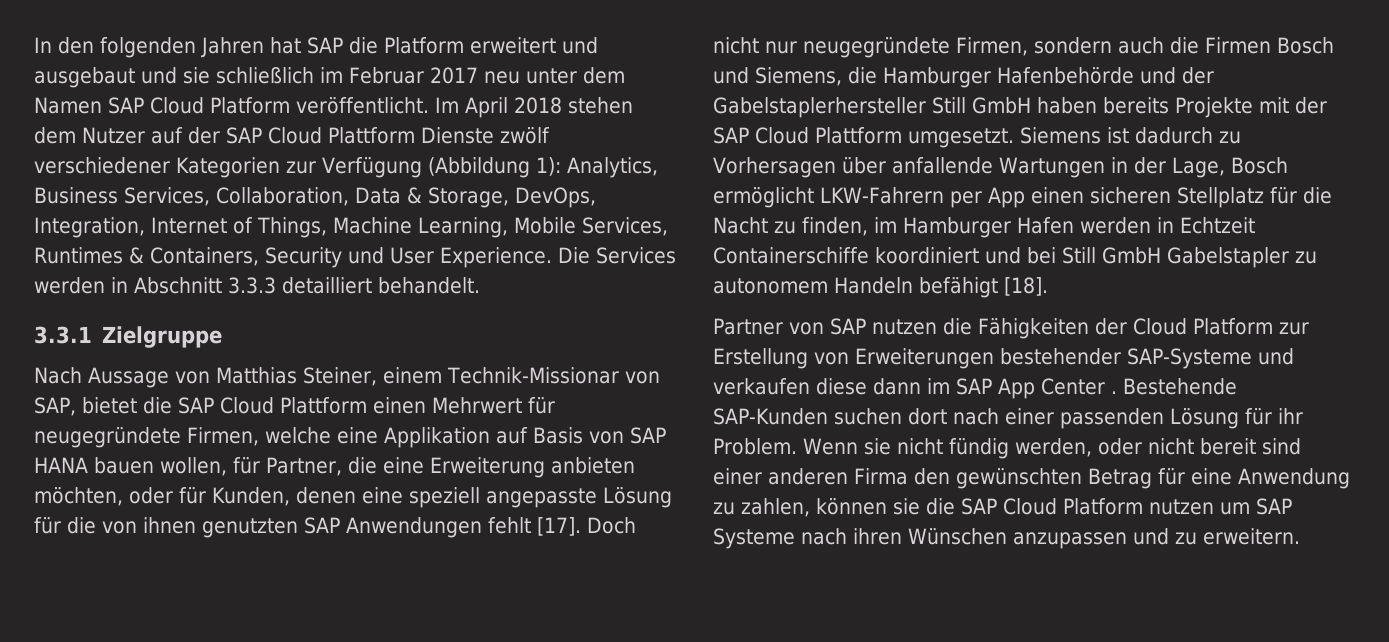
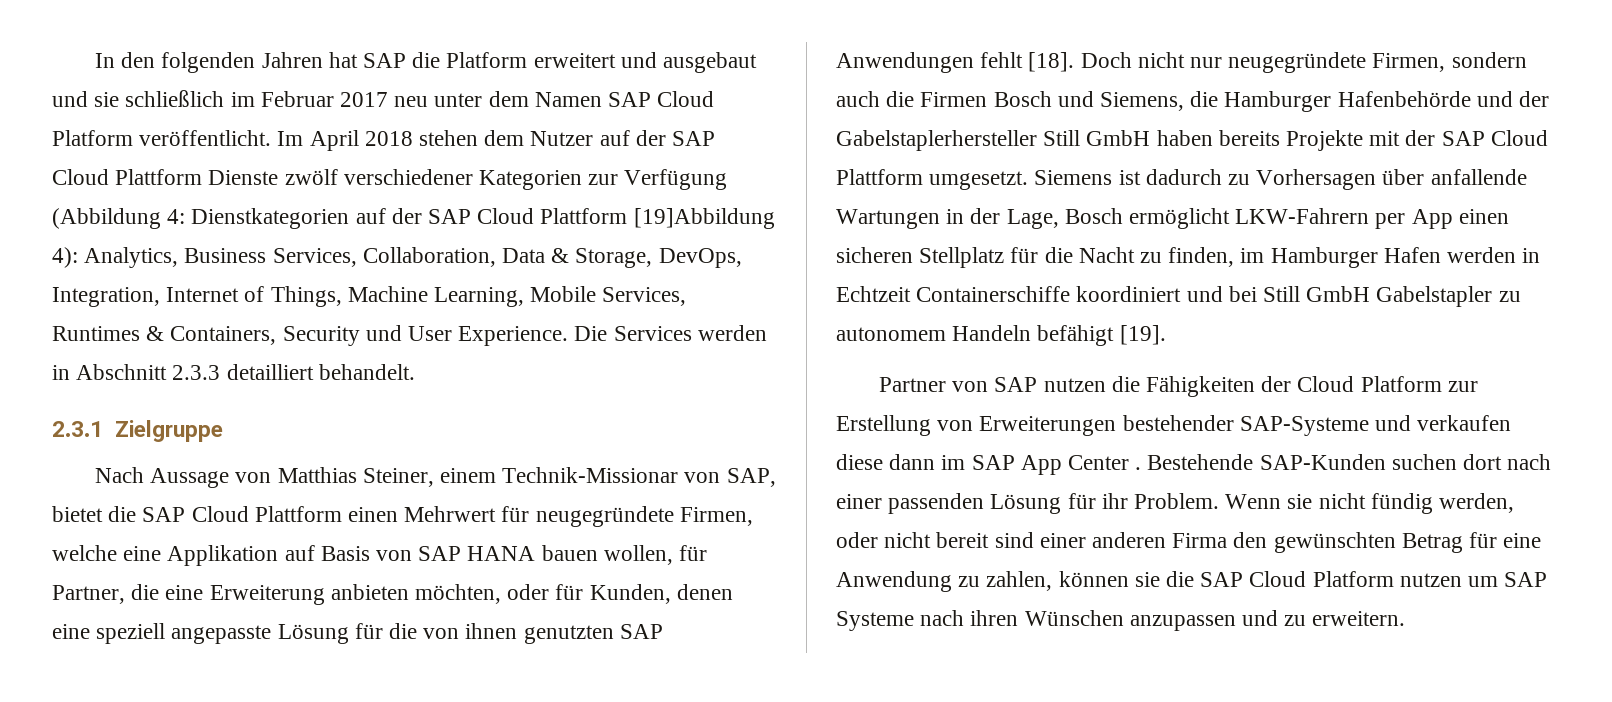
[535,157,561,176] 1): -> [167,208,775,229] [52,247,78,268] 4: Dienstkategorien auf der SAP Cloud Plattform [19]Abbildung 4):
[228,277,276,294] 3.3.3 -> [172,365,221,380] 2.3.3
[34,326,92,344] 3.3.1 -> [52,421,103,437] 2.3.1
[537,517,581,536] [17]. -> [1028,52,1075,72] [18].
[1004,277,1048,296] [18]. -> [1119,325,1166,345] [19].

